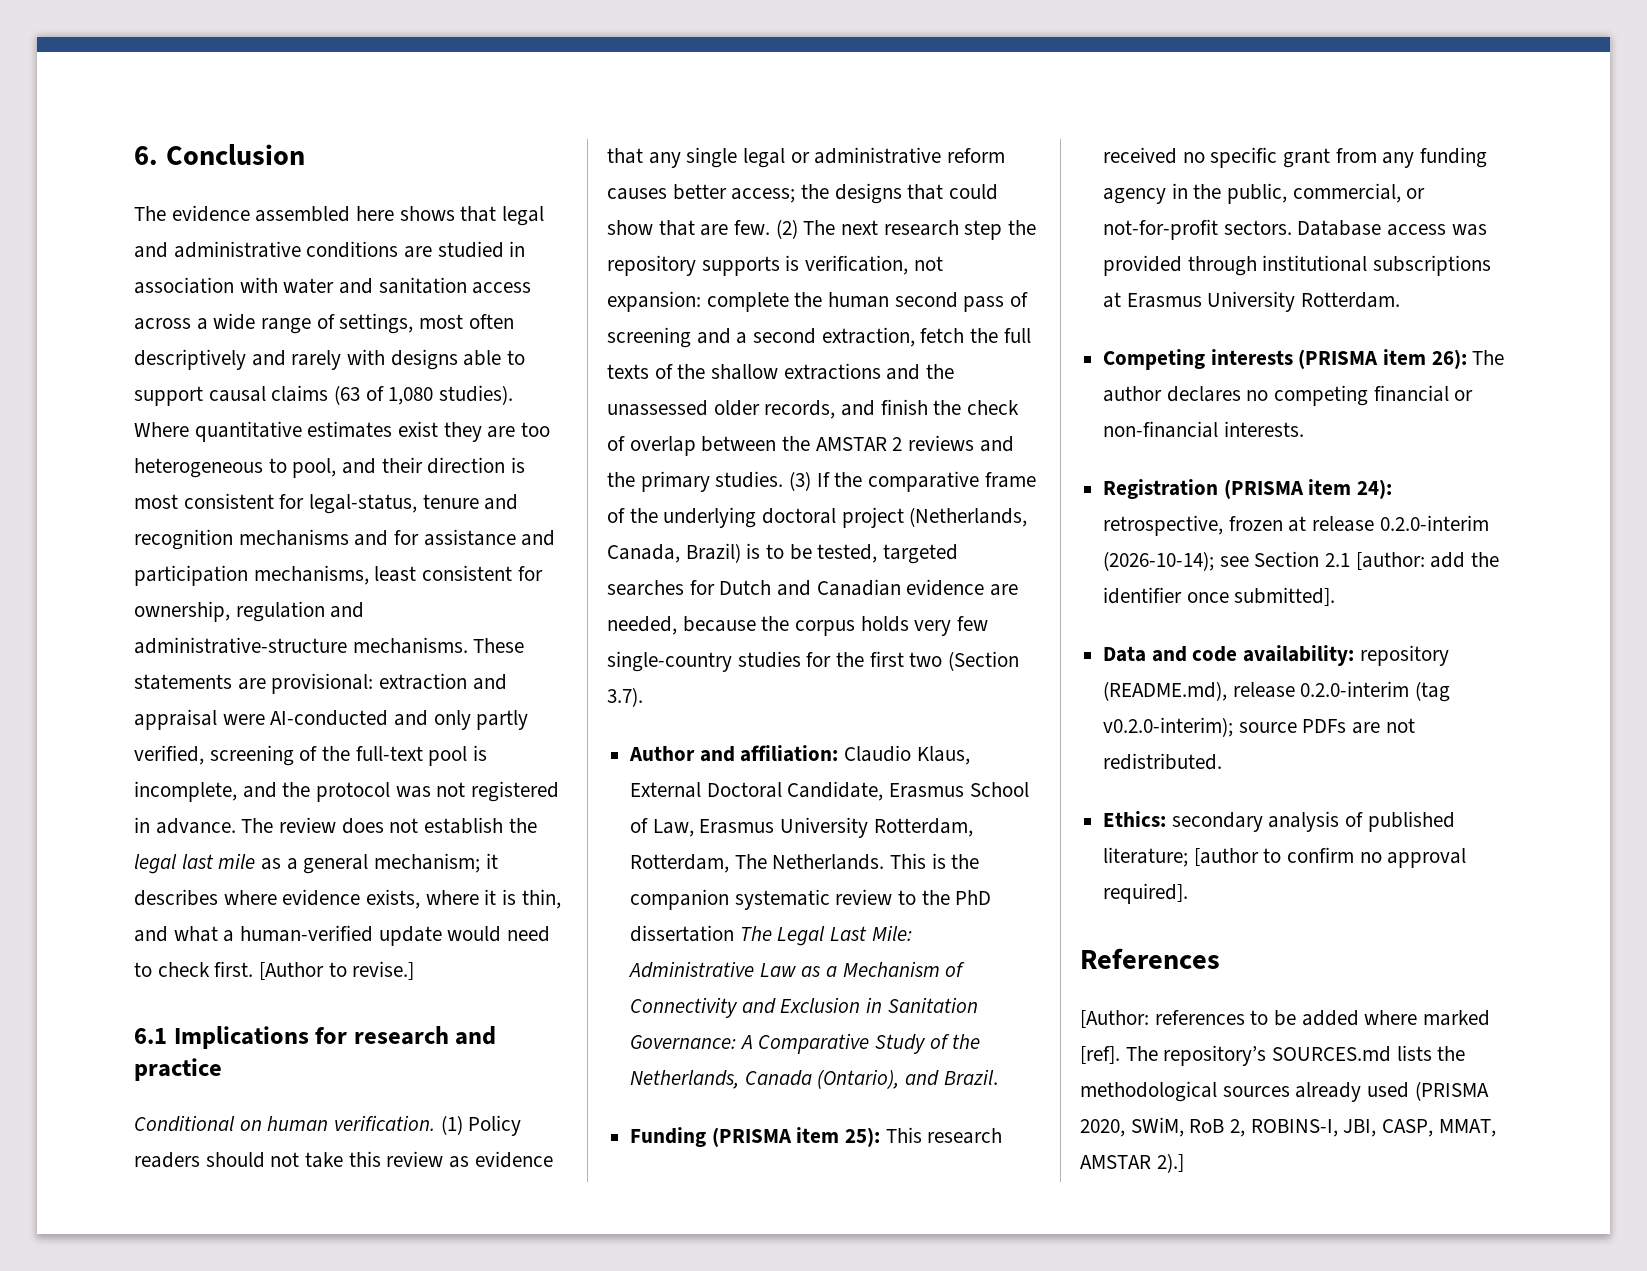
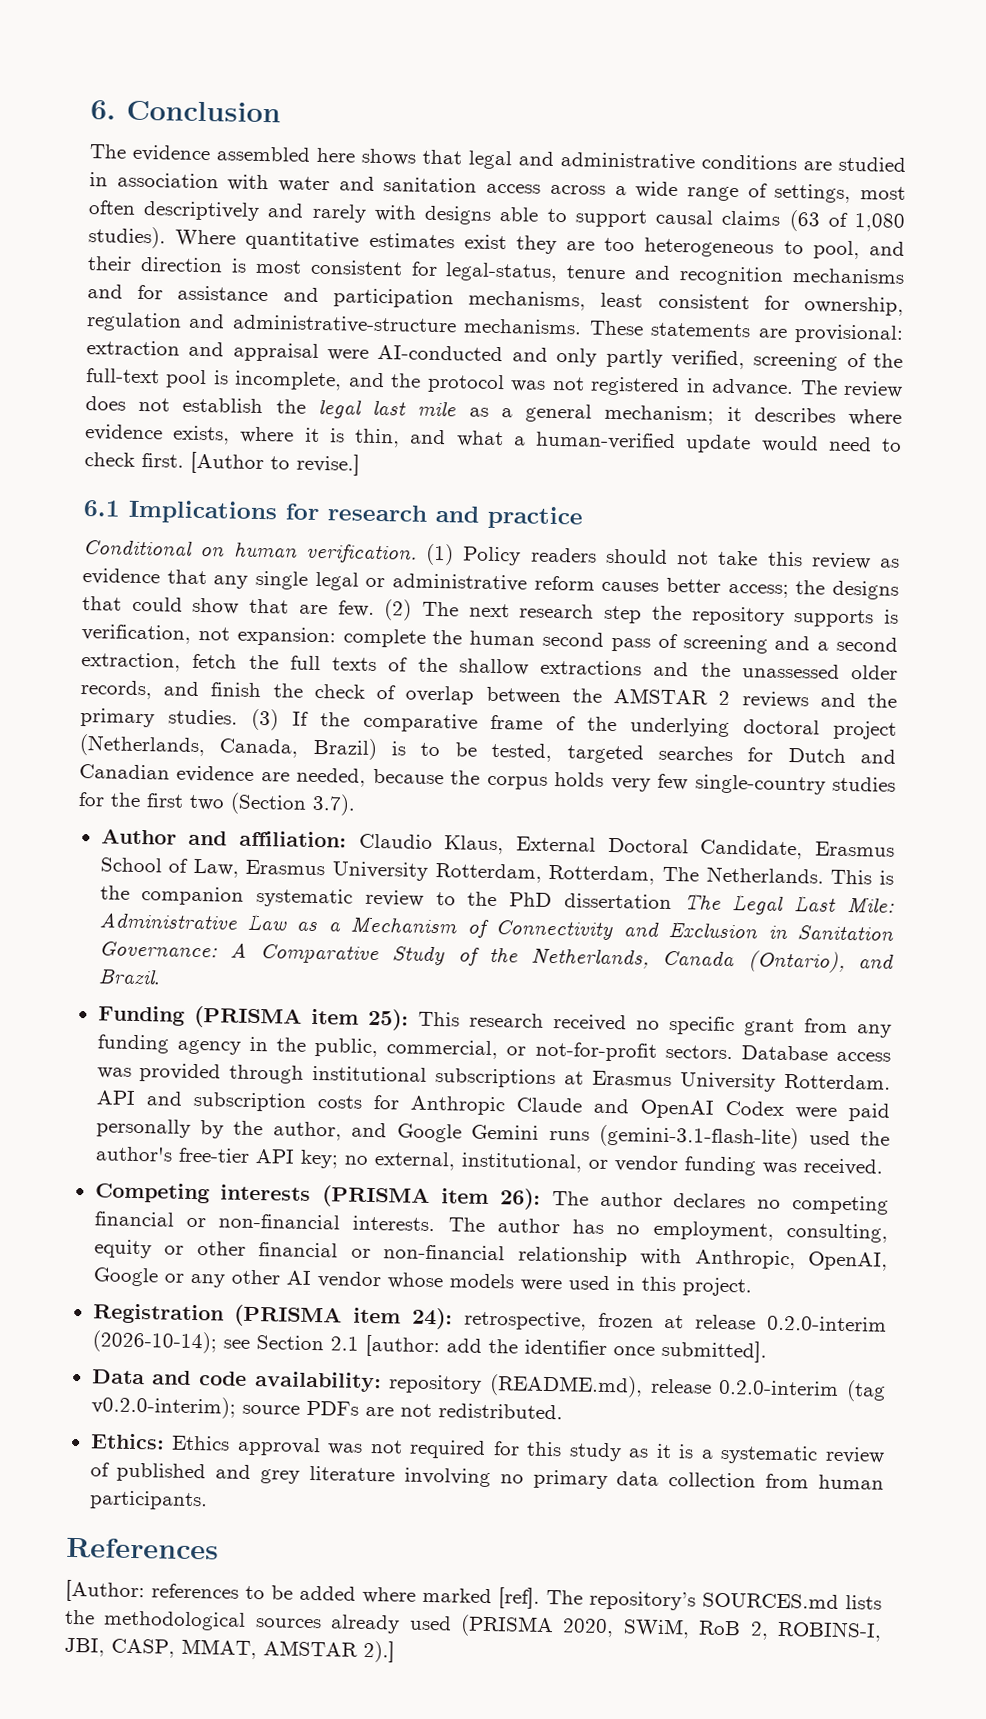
(1401, 300) none -> [95,1090,890,1122] [95,1118,891,1150] [94,1146,883,1176] API and subscription costs for Anthropic Claude and OpenAI Codex were paid personally by the author, and Google Gemini runs (gemini-3.1-flash-lite) used the author's free-tier API key; no external, institutional, or vendor funding was received.
(1304, 429) none -> [447,1217,889,1243] [93,1239,888,1271] [92,1267,752,1297] The author has no employment, consulting, equity or other financial or non-financial relationship with Anthropic, OpenAI, Google or any other AI vendor whose models were used in this project.
[1171,811,1455,832] [1103,847,1467,868] [1103,883,1189,904] secondary analysis of published literature; [author to confirm no approval required]. -> [171,1435,885,1465] [89,1462,885,1490] [88,1490,208,1511] Ethics approval was not required for this study as it is a systematic review of published and grey literature involving no primary data collection from human participants.

